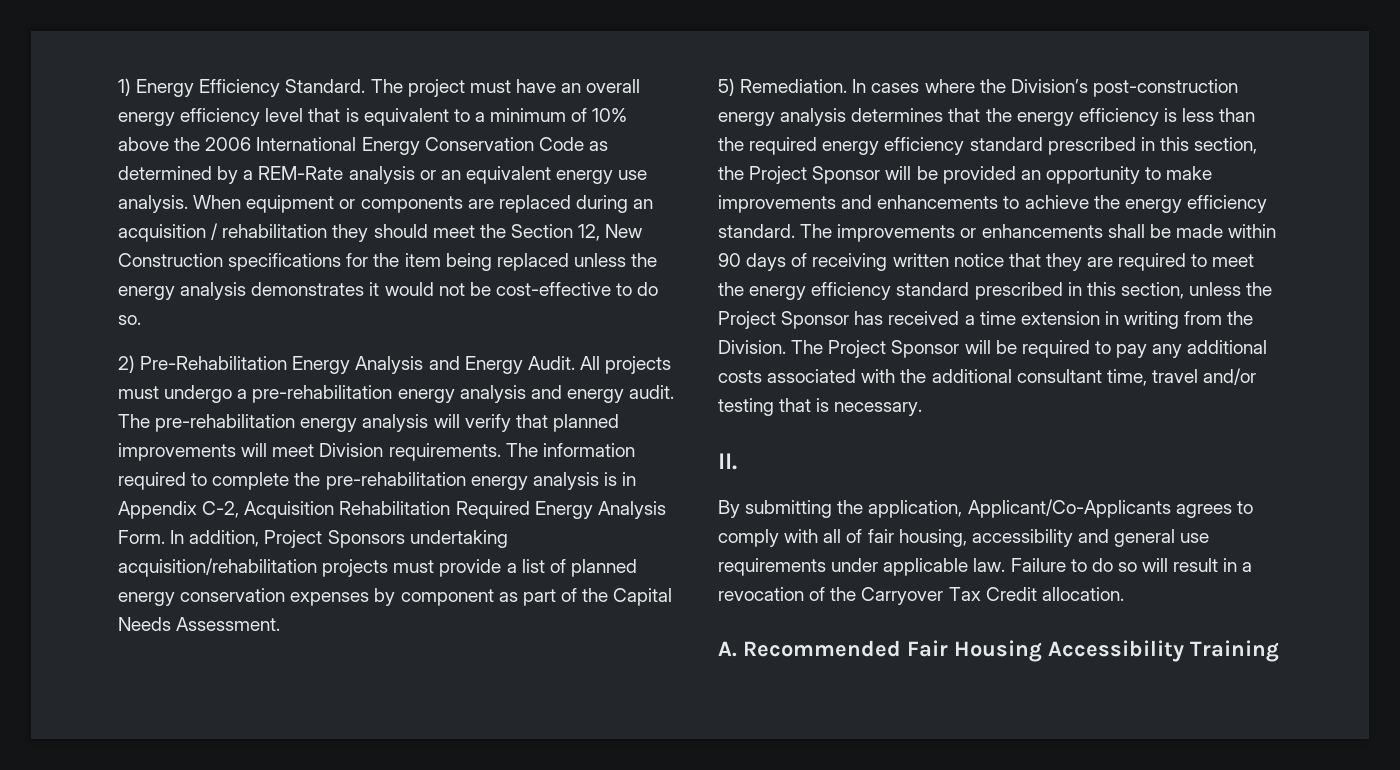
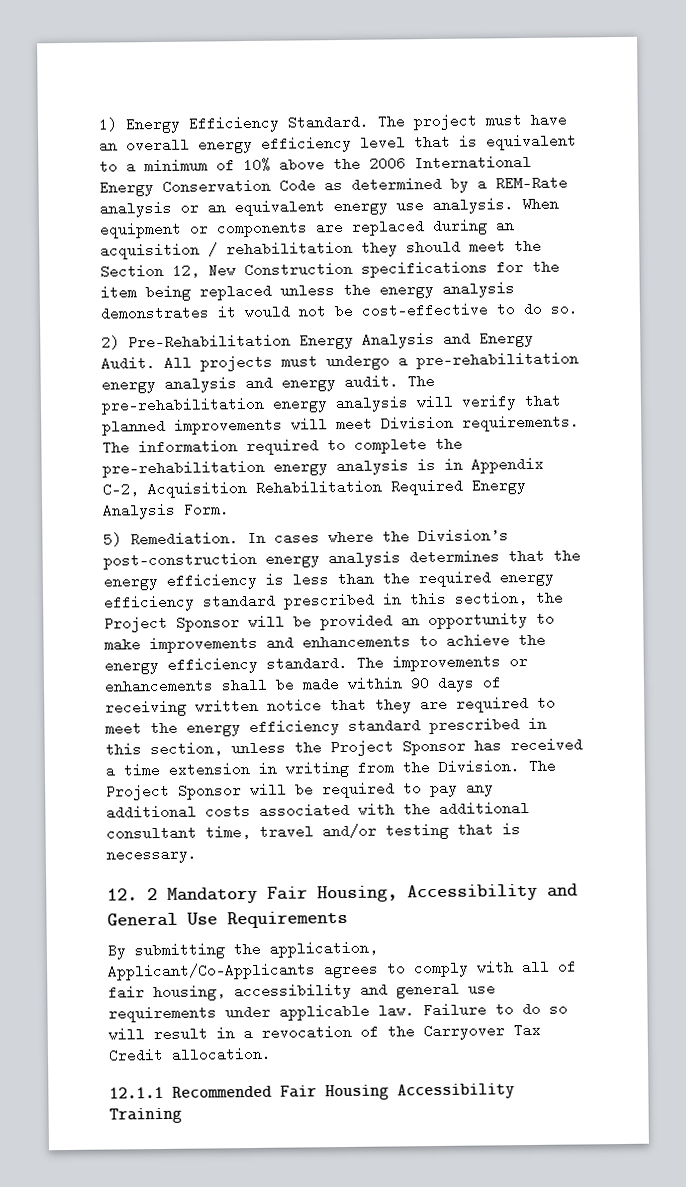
[170,530,508,548] [118,558,637,577] [118,588,673,606] [118,617,281,631] In addition, Project Sponsors undertaking acquisition/rehabilitation projects must provide a list of planned energy conservation expenses by component as part of the Capital Needs Assessment. -> (230, 509) none
[718,453,737,470] II. -> [107,883,578,904] [107,910,348,929] 12. 2 Mandatory Fair Housing, Accessibility and General Use Requirements
[718,641,737,657] A. -> [109,1086,164,1099] 12.1.1

